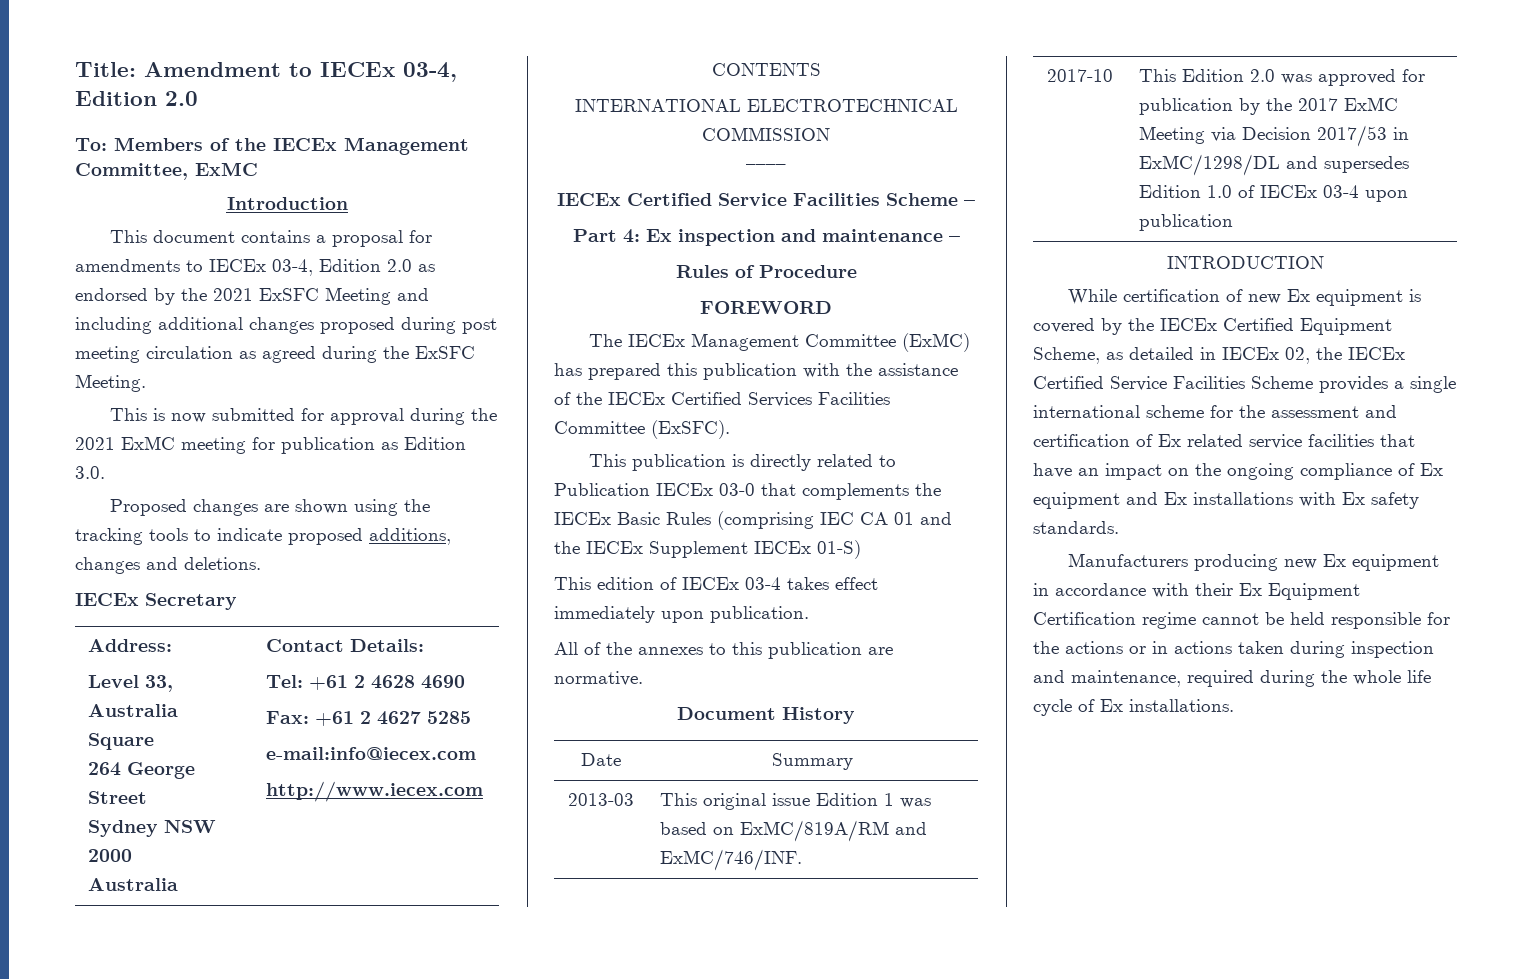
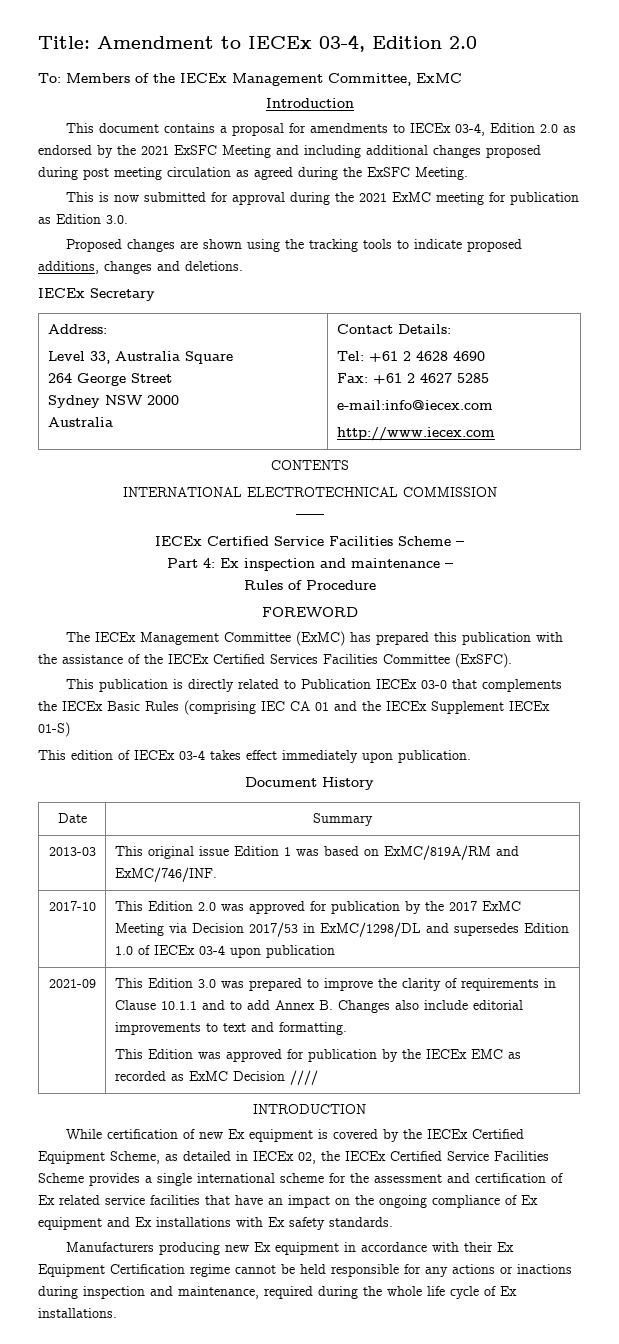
[554,642,893,659] [554,671,643,686] // All of the annexes to this publication are normative. -> (471, 756) none
(1234, 222) none -> [48,979,96,988] [114,978,556,991] [114,1000,523,1013] [114,1022,347,1035] [114,1049,521,1062] [114,1070,318,1085] // 2021-09 | This Edition 3.0 was prepared to improve the clarity of requirements in Clause 10.1.1 and to add Annex B. Changes also include editorial improvements to text and formatting. // This Edition was approved for publication by the IECEx EMC as recorded as ExMC Decision ////
[1033,641,1059,654] the -> [425,1267,448,1277] any
[1152,641,1284,654] in actions taken -> [517,1264,572,1274] inactions

